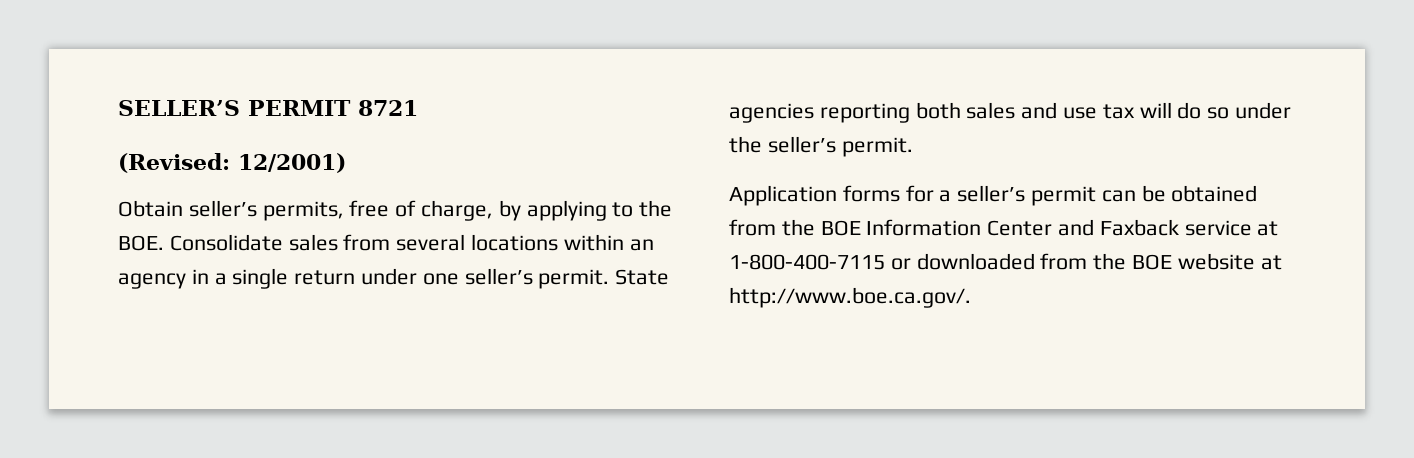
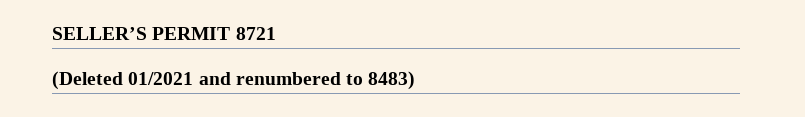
[118,153,346,173] [118,200,673,221] [118,234,654,251] [118,268,670,289] [729,102,1292,123] [729,136,913,157] [729,185,1258,206] [729,219,1279,236] [729,253,1282,270] [729,287,971,308] (Revised: 12/2001) // Obtain seller’s permits, free of charge, by applying to the BOE. Consolidate sales from several locations within an agency in a single return under one seller’s permit. State agencies reporting both sales and use tax will do so under the seller’s permit. // Application forms for a seller’s permit can be obtained from the BOE Information Center and Faxback service at 1-800-400-7115 or downloaded from the BOE website at http://www.boe.ca.gov/. -> [52,71,416,90] (Deleted 01/2021 and renumbered to 8483)

